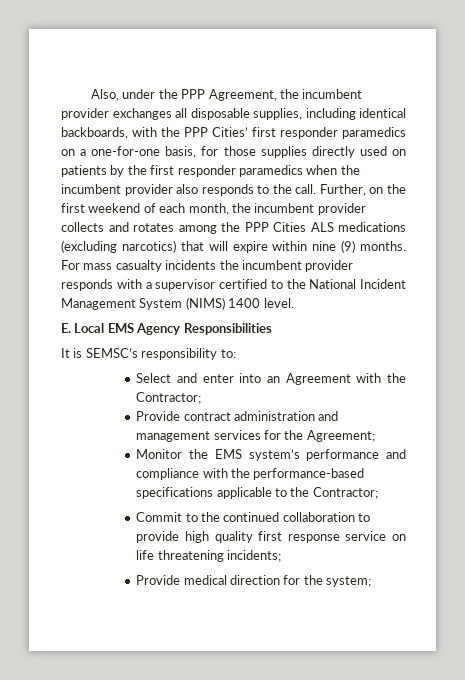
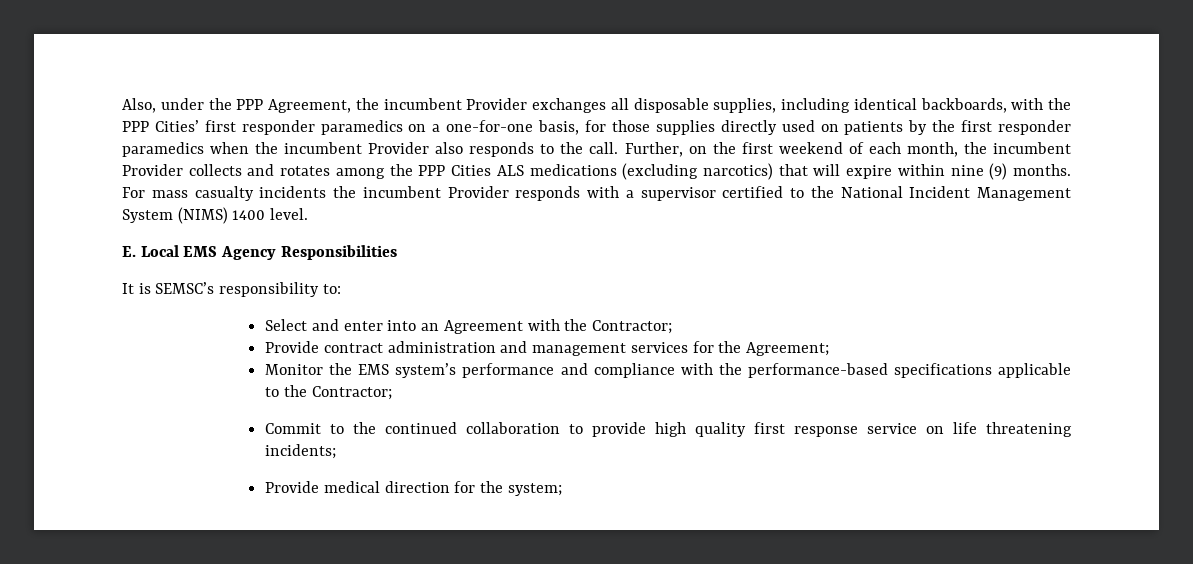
[61,108,109,120] provider -> [466,98,528,110] Provider
[124,184,173,196] provider -> [368,142,430,154] Provider
[317,203,366,215] provider -> [122,164,183,176] Provider
[305,260,354,272] provider -> [447,186,509,198] Provider

